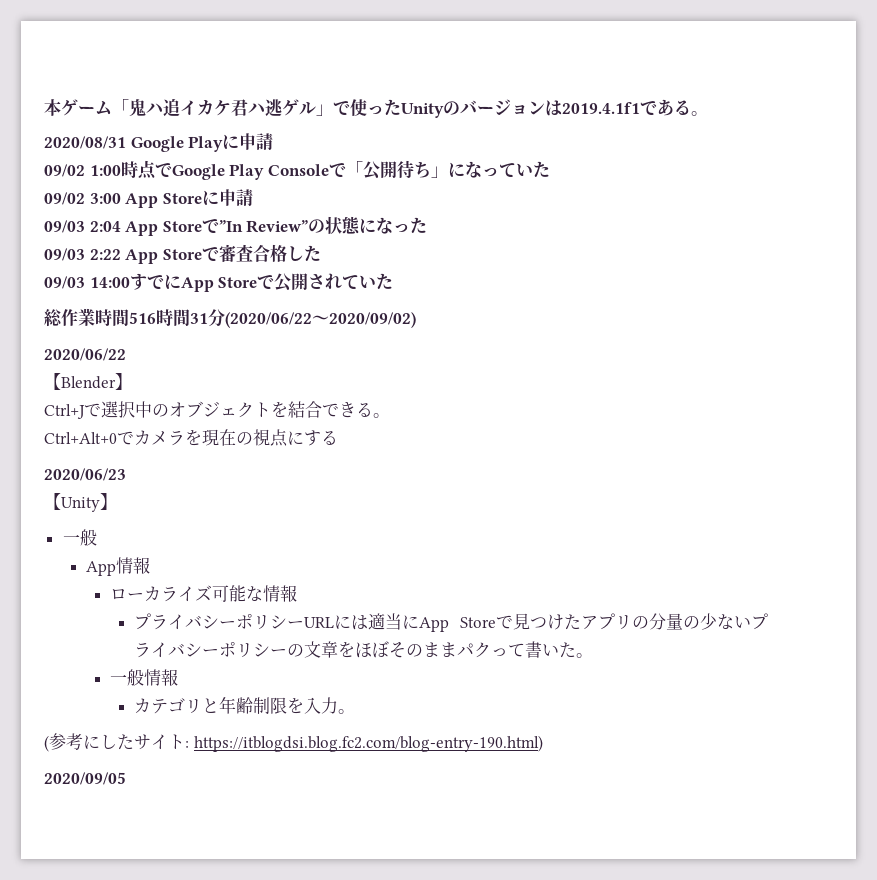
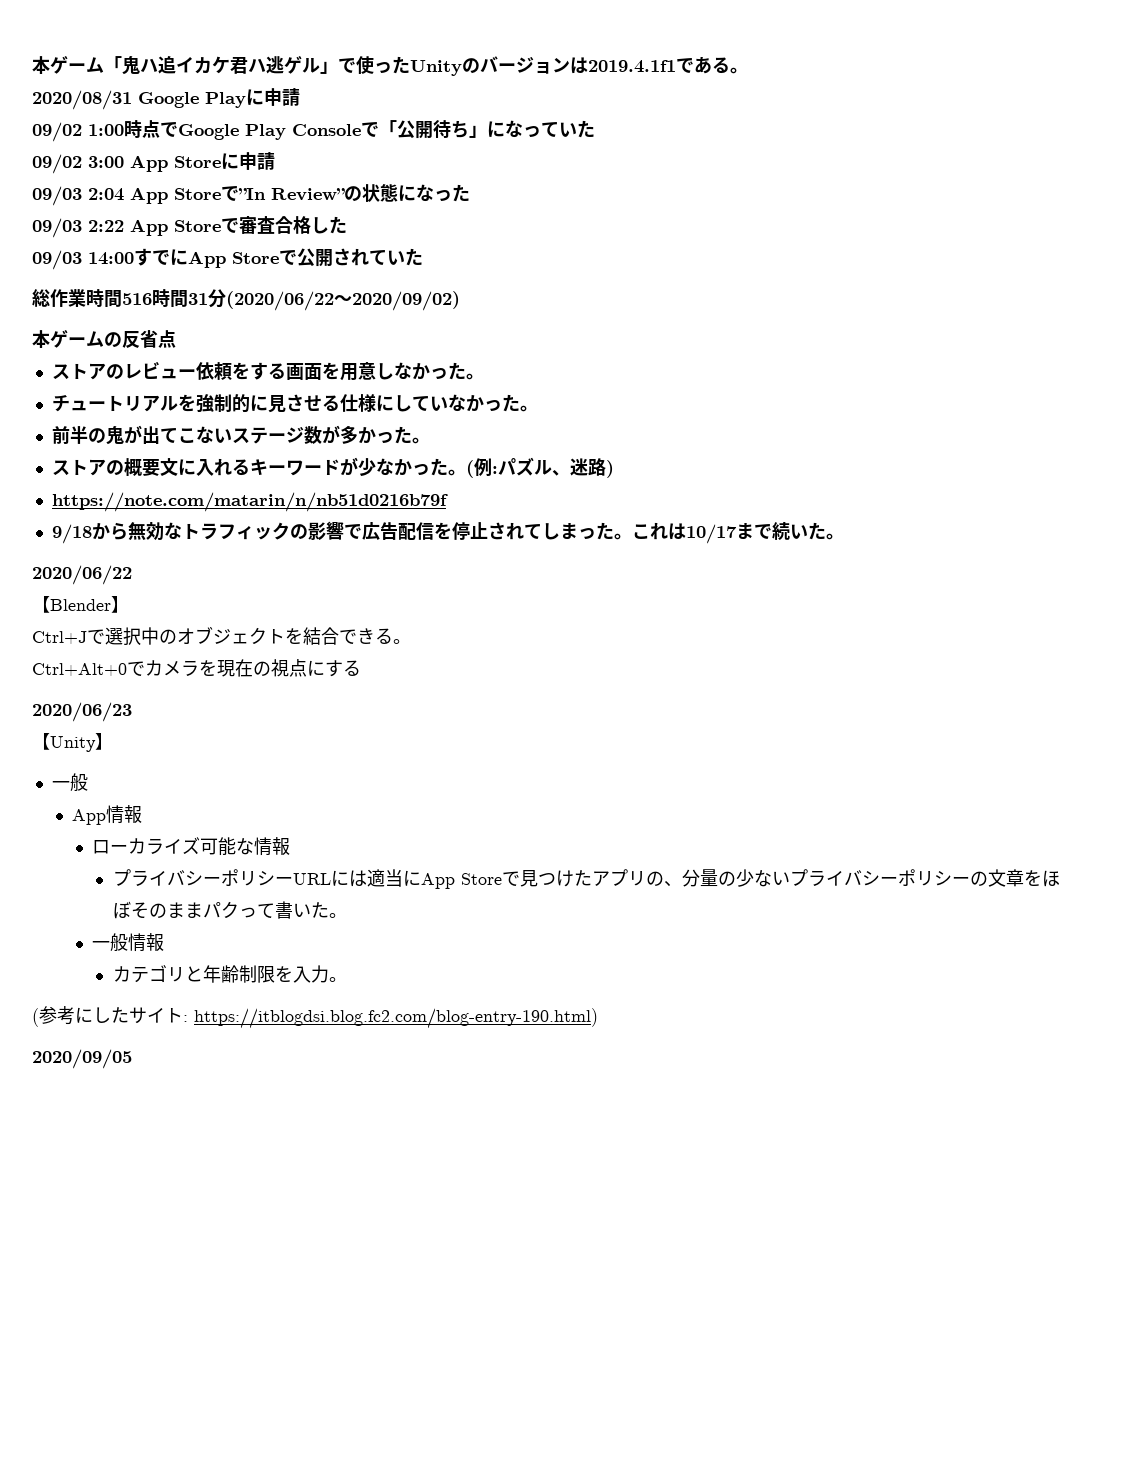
(416, 320) none -> [32,330,176,348] [51,361,484,381] [51,394,538,413] [51,425,430,445] [51,457,614,478] [51,492,448,512] [51,521,844,544] // 本ゲームの反省点 // ストアのレビュー依頼をする画面を用意しなかった。 // チュートリアルを強制的に見させる仕様にしていなかった。 // 前半の鬼が出てこないステージ数が多かった。 // ストアの概要文に入れるキーワードが少なかった。(例:パズル、迷路) // https://note.com/matarin/n/nb51d0216b79f // 9/18から無効なトラフィックの影響で広告配信を停止されてしまった。これは10/17まで続いた。
(649, 622) none -> [663,881,682,887] 、

